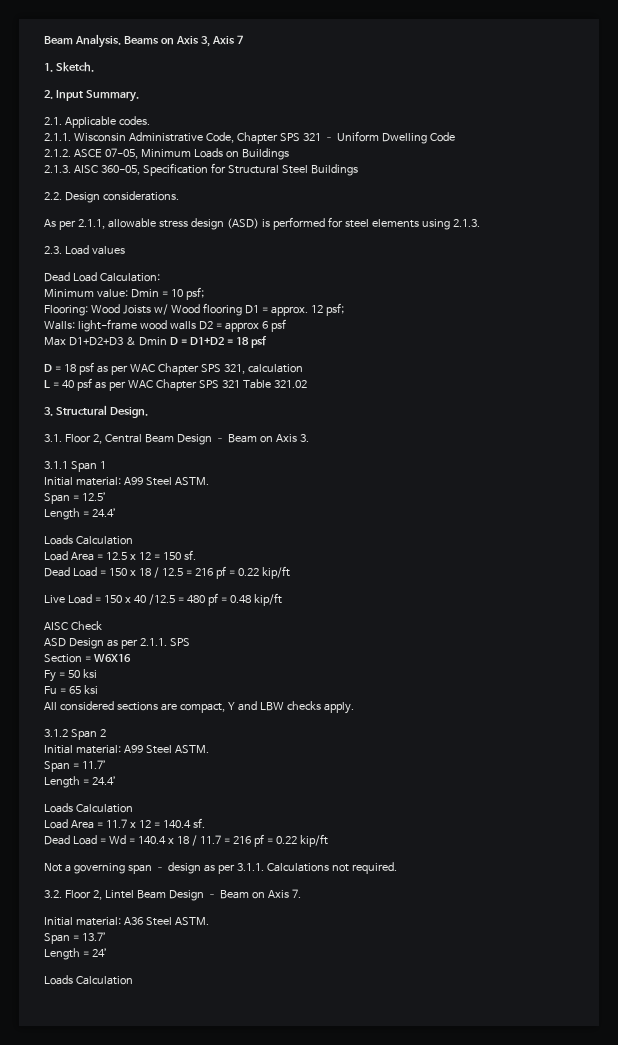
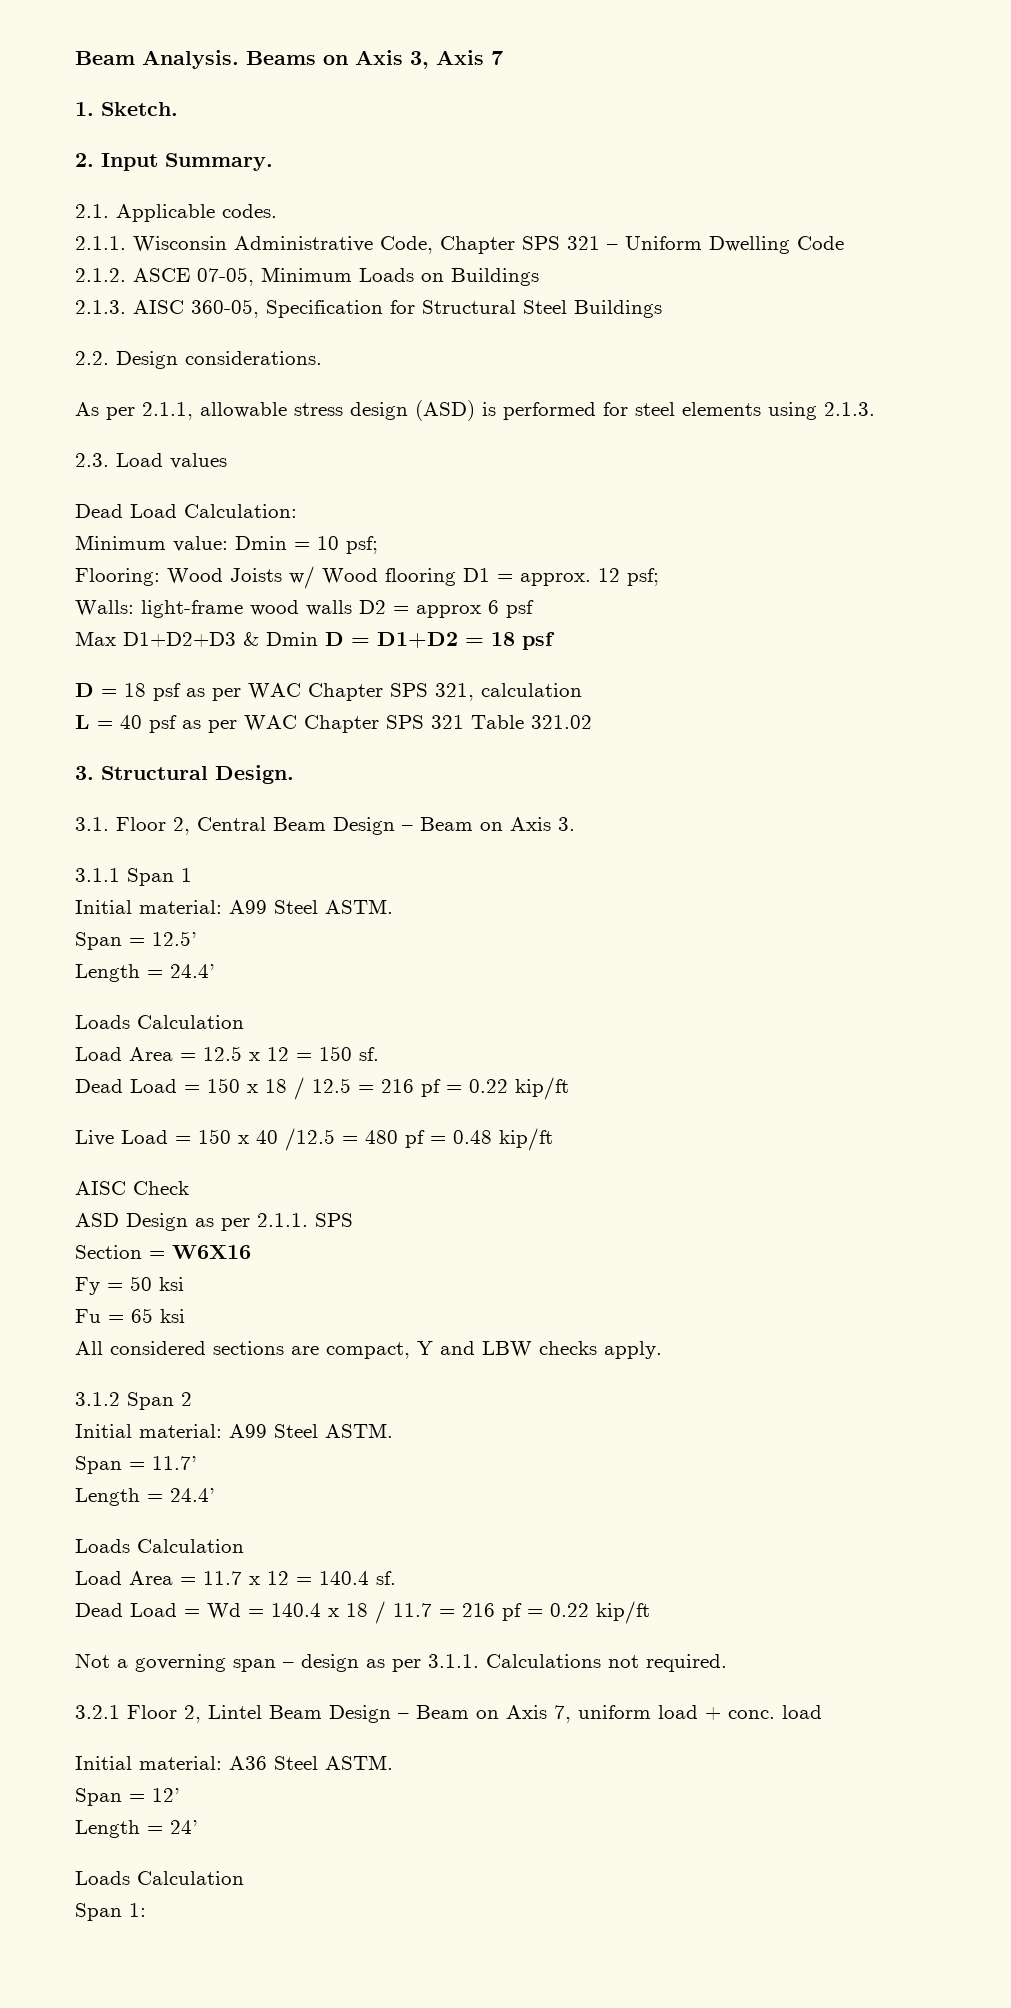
[44,890,62,898] 3.2. -> [75,1705,120,1719] 3.2.1
[291,889,301,898] 7. -> [554,1705,822,1723] 7, uniform load + conc. load
[81,932,106,941] 13.7’ -> [152,1788,180,1802] 12’
(133, 980) none -> [75,1903,146,1921] // Span 1:

